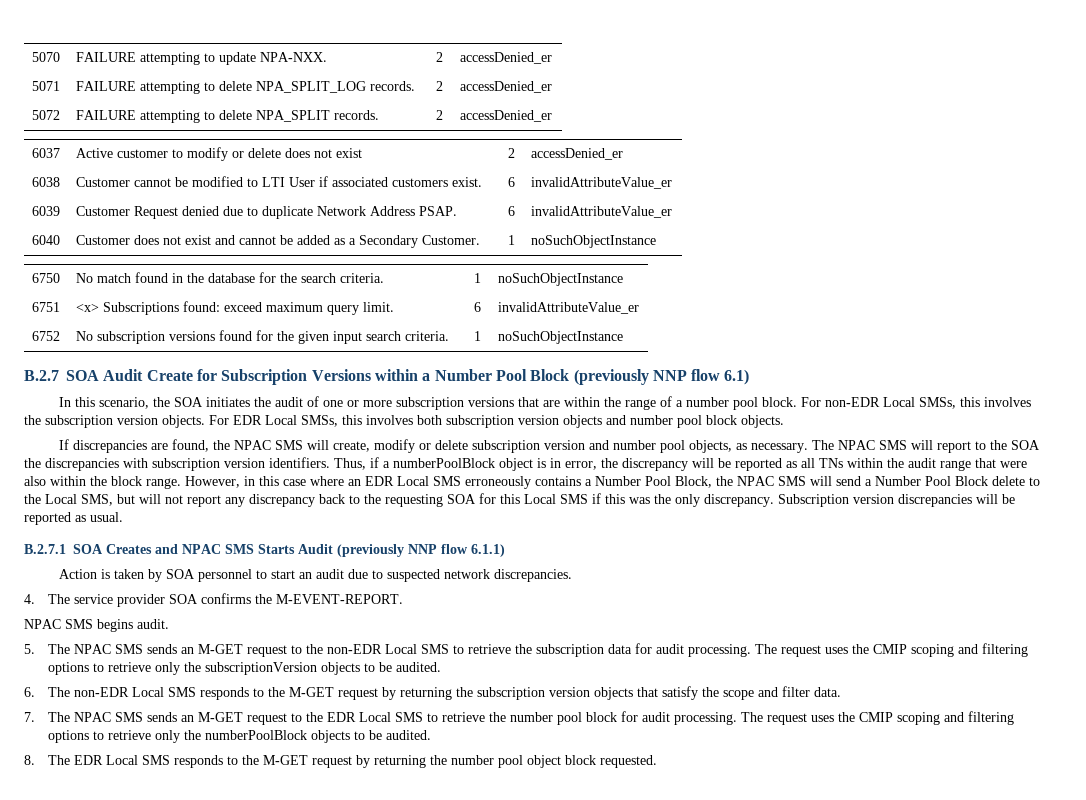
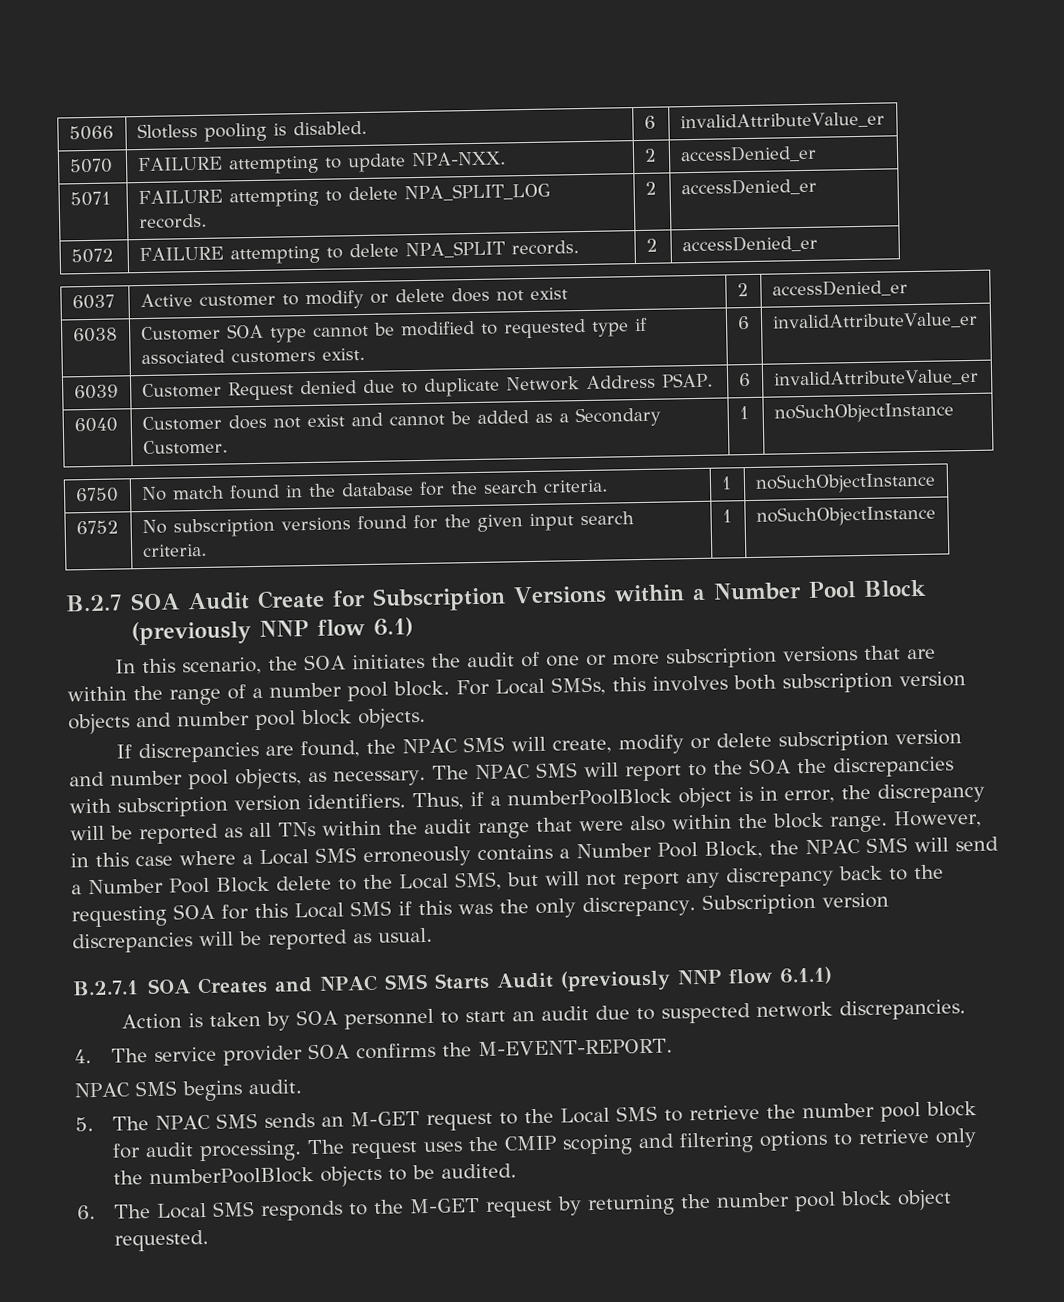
(31, 57) none -> [68,125,114,141] [136,120,367,142] [643,115,656,129] [679,111,885,131] 5066 | Slotless pooling is disabled. | 6 | invalidAttributeValue_er //
(130, 182) none -> [226,323,307,343] SOA type
[261,177,315,187] LTI User -> [502,318,629,339] requested type
[31,302,60,312] [75,301,394,315] [473,302,481,312] [497,302,639,314] // 6751 | <x> Subscriptions found: exceed maximum query limit. | 6 | invalidAttributeValue_er -> (936, 482) none
[825,397,1032,409] [24,415,262,428] non-EDR Local SMSs, this involves the subscription version objects. For EDR -> (490, 687) none
[348,476,394,486] an EDR -> [242,854,253,865] a
[326,643,1028,657] [47,662,441,675] [24,686,841,700] [24,712,356,725] non-EDR Local SMS to retrieve the subscription data for audit processing. The request uses the CMIP scoping and filtering options to retrieve only the subscriptionVersion objects to be audited. // 6. The non-EDR Local SMS responds to the M-GET request by returning the subscription version objects that satisfy the scope and filter data. // 7. The NPAC SMS sends an M-GET request to the EDR -> (554, 1116) none
[24,755,103,765] 8. The EDR -> [76,1204,151,1220] 6. The
[526,755,596,768] object block -> [839,1189,952,1211] block object

